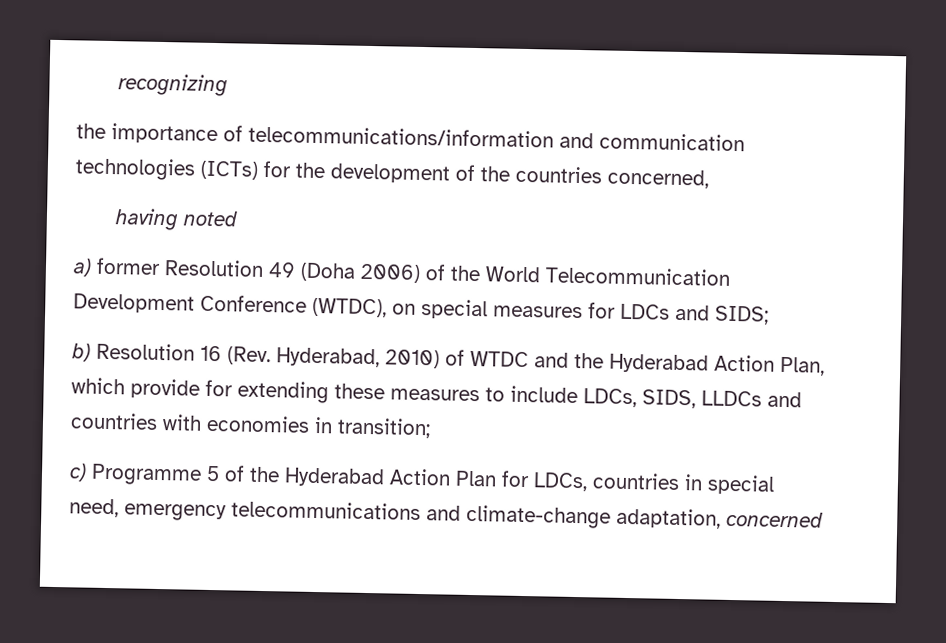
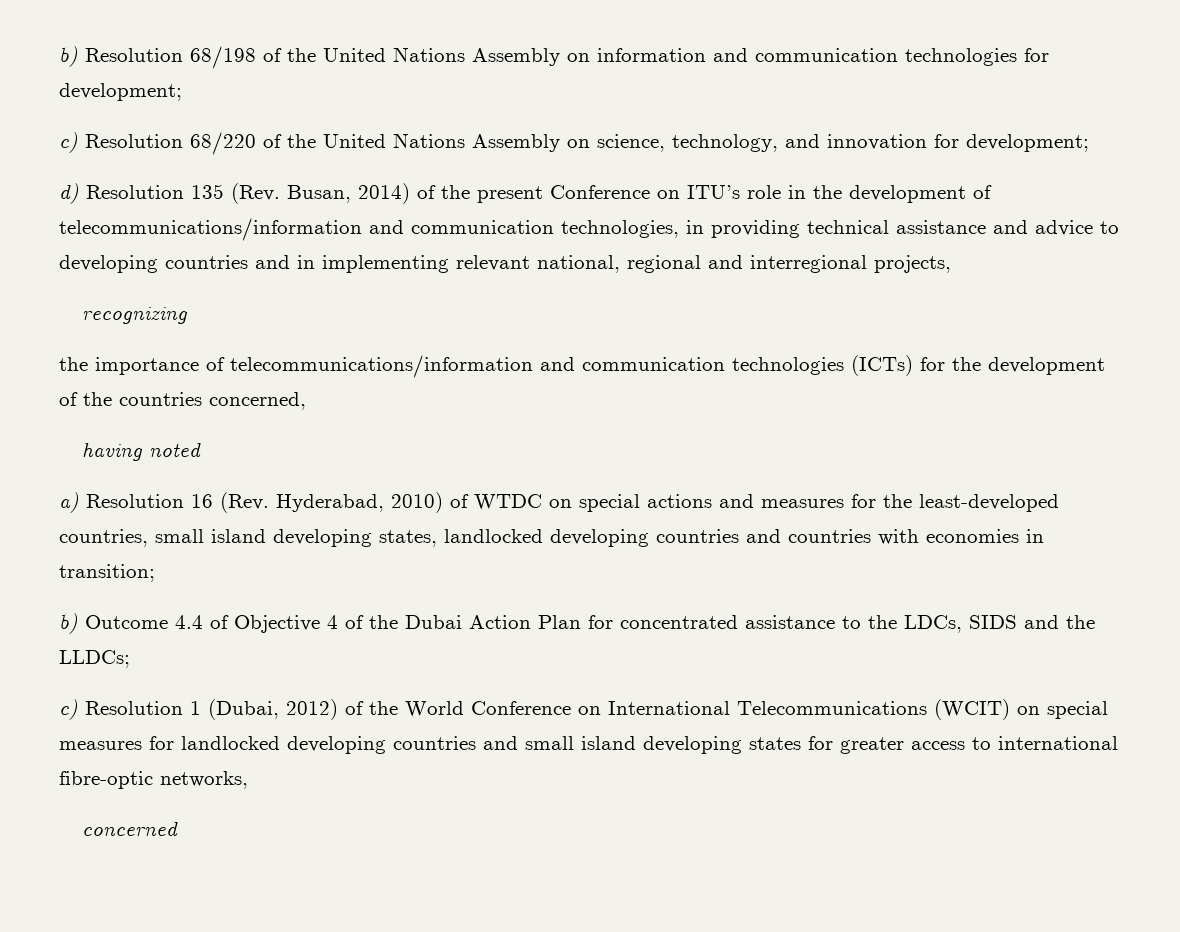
(117, 85) none -> [59,46,1049,69] [59,83,182,101] [59,132,1089,155] [59,183,992,204] [59,218,1119,241] [59,255,951,273] b) Resolution 68/198 of the United Nations Assembly on information and communication technologies for development; // c) Resolution 68/220 of the United Nations Assembly on science, technology, and innovation for development; // d) Resolution 135 (Rev. Busan, 2014) of the present Conference on ITU’s role in the development of telecommunications/information and communication technologies, in providing technical assistance and advice to developing countries and in implementing relevant national, regional and interregional projects, //
[96,257,731,286] [73,293,769,325] [72,343,91,362] former Resolution 49 (Doha 2006) of the World Telecommunication Development Conference (WTDC), on special measures for LDCs and SIDS; // b) -> (79, 502) none
[534,352,825,376] [71,377,762,409] and the Hyderabad Action Plan, which provide for extending these measures to include LDCs, SIDS, LLDCs -> [549,494,1059,512] [59,529,739,547] on special actions and measures for the least-developed countries, small island developing states, landlocked developing countries
[69,463,385,488] c) Programme 5 of the Hyderabad -> [59,613,462,634] b) Outcome 4.4 of Objective 4 of the Dubai
[533,472,775,495] [69,498,721,529] LDCs, countries in special need, emergency telecommunications and climate-change adaptation, -> [620,615,1095,633] [59,650,130,668] [59,699,1108,720] [59,736,1118,754] [59,771,248,789] concentrated assistance to the LDCs, SIDS and the LLDCs; // c) Resolution 1 (Dubai, 2012) of the World Conference on International Telecommunications (WCIT) on special measures for landlocked developing countries and small island developing states for greater access to international fibre-optic networks, //

